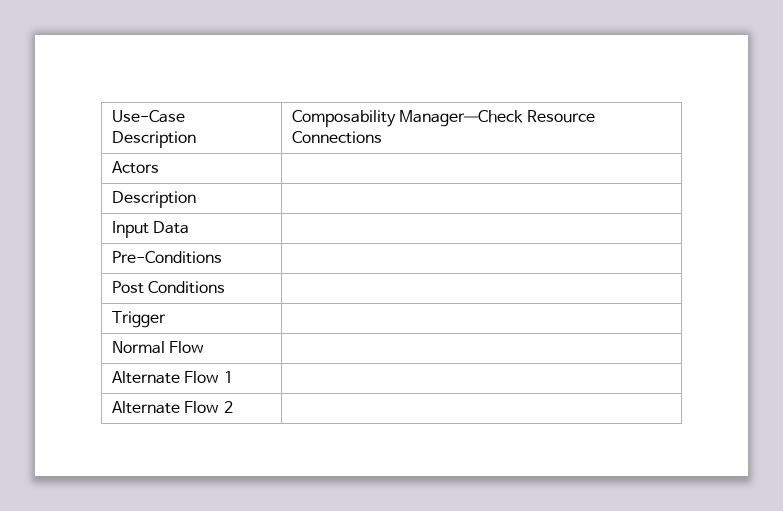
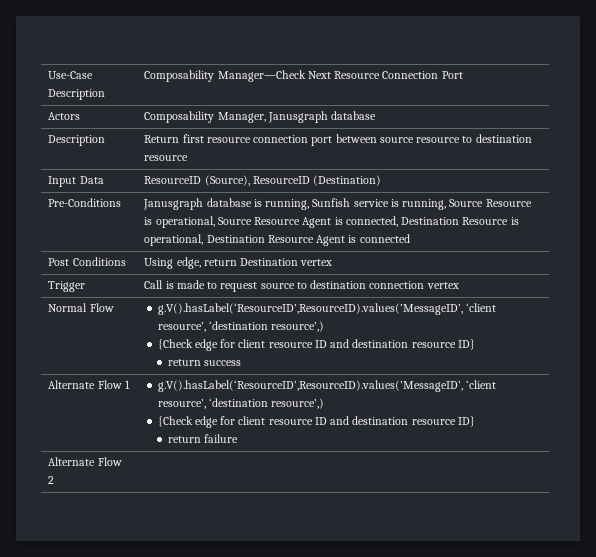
[526,110,595,123] [291,131,382,144] [111,161,159,174] [111,191,196,208] [111,221,190,238] [111,251,222,264] [111,281,226,294] [111,311,166,328] [111,341,205,354] [111,371,233,384] Resource Connections // Actors | // Description | // Input Data | // Pre-Conditions | // Post Conditions | // Trigger | // Normal Flow | // Alternate Flow 1 | -> [307,71,463,79] [48,112,81,120] [144,111,377,123] [48,135,106,146] [144,134,532,146] [144,155,189,161] [48,176,104,187] [144,175,382,186] [48,198,122,207] [143,198,532,210] [144,216,519,228] [144,234,410,246] [48,257,126,266] [144,257,333,269] [48,281,86,292] [144,280,459,292] [48,303,114,312] [157,303,496,315] [157,321,325,332] [157,339,475,351] [167,359,241,366] [48,380,130,389] [157,380,496,392] [157,398,325,409] [157,416,475,428] [167,434,238,443] Next Resource Connection Port // Actors | Composability Manager, Janusgraph database // Description | Return first resource connection port between source resource to destination resource // Input Data | ResourceID (Source), ResourceID (Destination) // Pre-Conditions | Janusgraph database is running, Sunfish service is running, Source Resource is operational, Source Resource Agent is connected, Destination Resource is operational, Destination Resource Agent is connected // Post Conditions | Using edge, return Destination vertex // Trigger | Call is made to request source to destination connection vertex // Normal Flow | g.V().hasLabel(‘ResourceID’,ResourceID).values(’MessageID’, ‘client resource’, ‘destination resource’,) // {Check edge for client resource ID and destination resource ID} // return success // Alternate Flow 1 | g.V().hasLabel(‘ResourceID’,ResourceID).values(’MessageID’, ‘client resource’, ‘destination resource’,) // {Check edge for client resource ID and destination resource ID} // return failure

